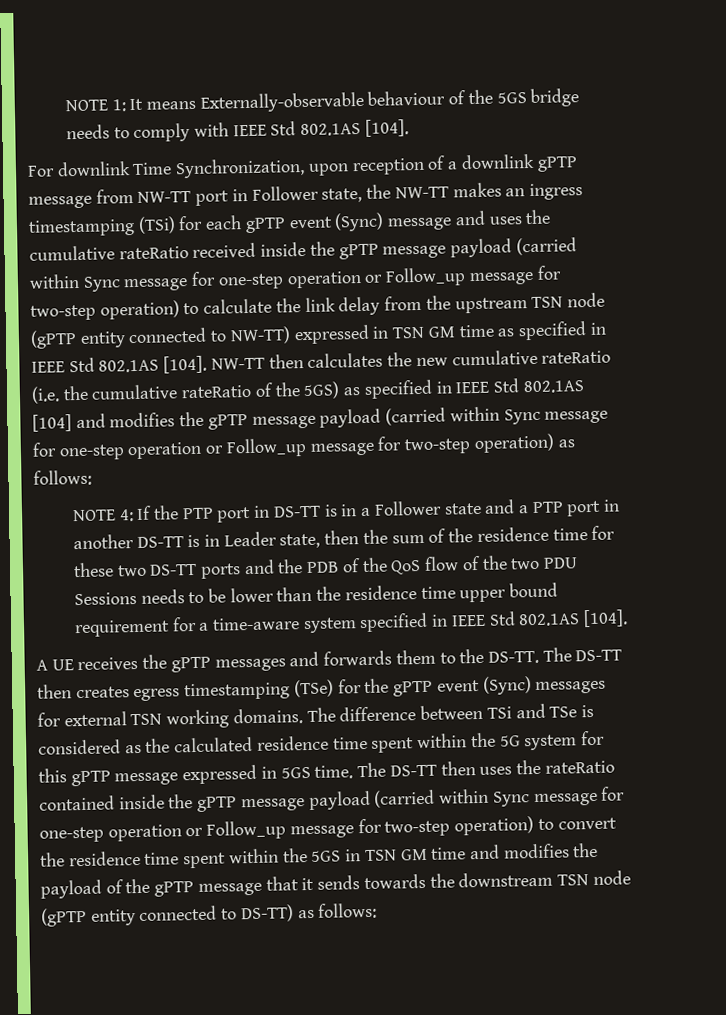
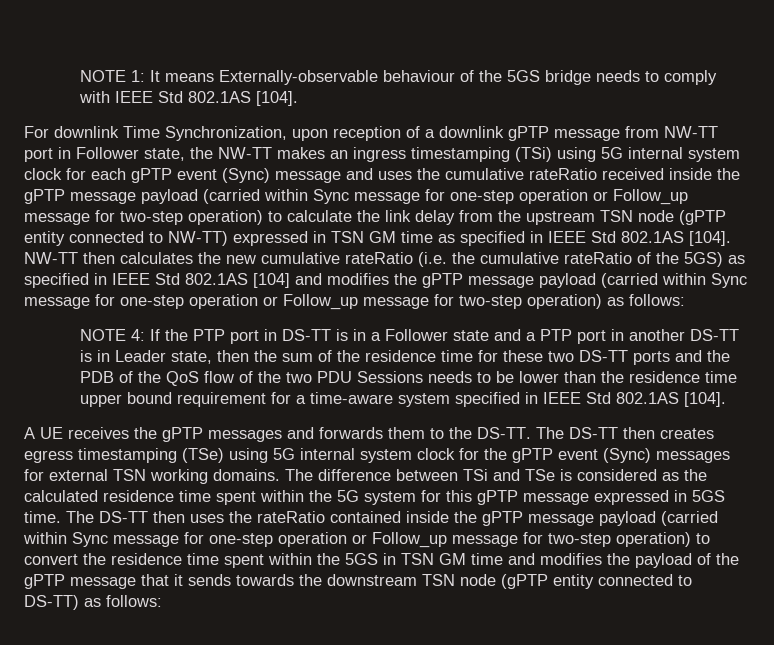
(176, 225) none -> [557,147,740,162] [24,168,62,180] using 5G internal system clock
(334, 688) none -> [229,448,455,463] using 5G internal system clock

